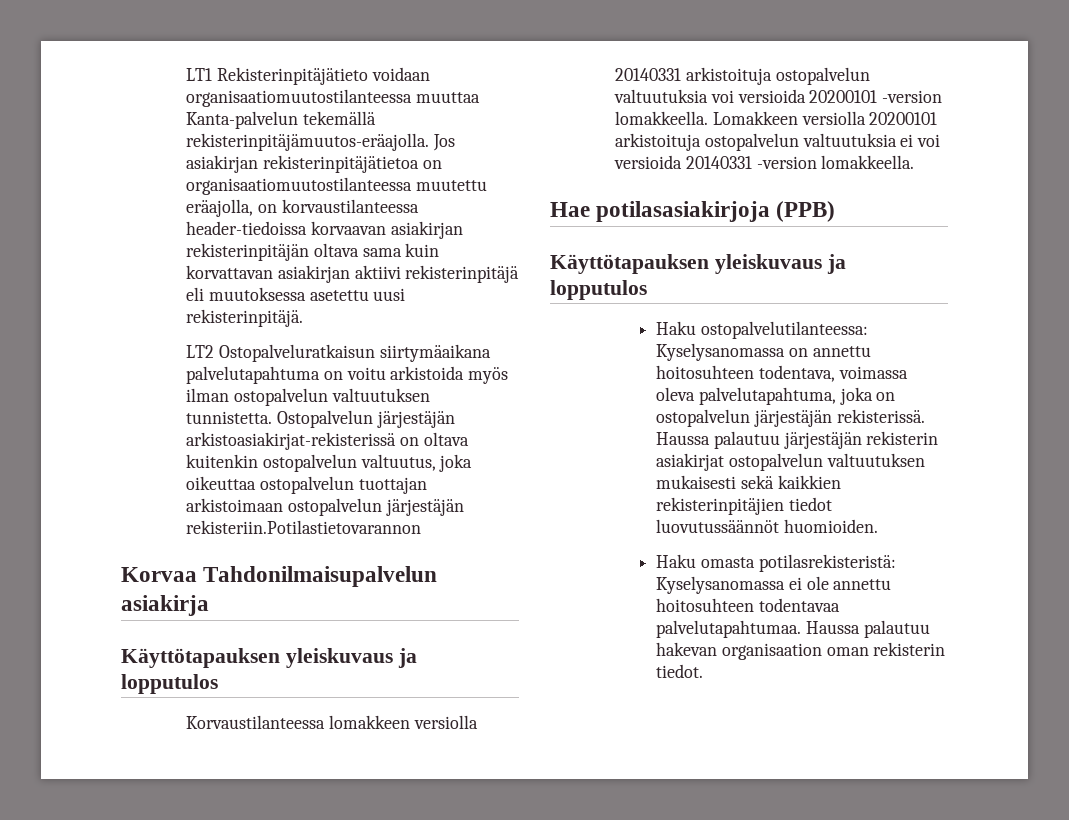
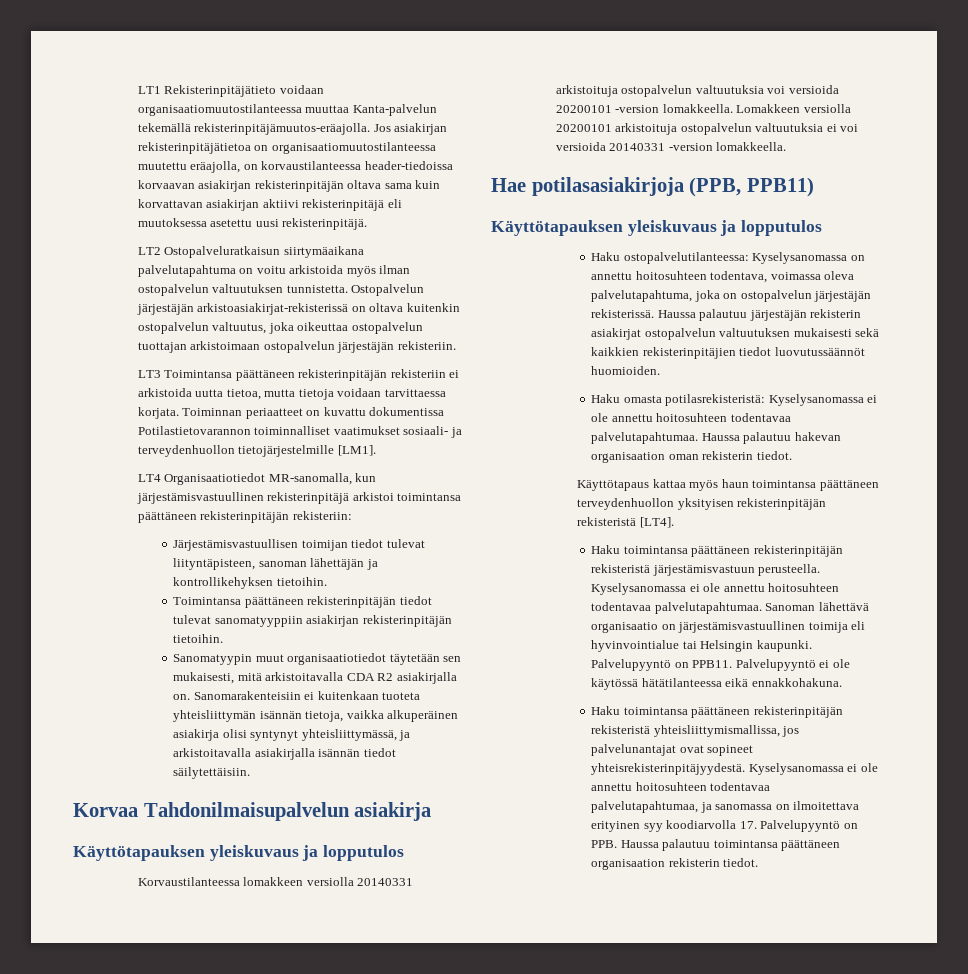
[186,520,422,534] rekisteriin.Potilastietovarannon -> [397,341,456,350] [137,369,460,381] [137,388,446,400] [137,407,445,419] [137,426,462,438] [137,445,376,457] [137,473,377,485] [136,492,462,504] [137,511,352,523] [173,539,425,551] [173,558,378,570] [173,577,327,589] [173,596,432,608] [173,615,452,627] [173,634,224,643] [173,653,462,665] [173,672,457,684] [173,691,421,700] [173,710,459,722] [173,729,411,741] [173,748,396,760] [173,767,251,779] rekisteriin. // LT3 Toimintansa päättäneen rekisterinpitäjän rekisteriin ei arkistoida uutta tietoa, mutta tietoja voidaan tarvittaessa korjata. Toiminnan periaatteet on kuvattu dokumentissa Potilastietovarannon toiminnalliset vaatimukset sosiaali- ja terveydenhuollon tietojärjestelmille [LM1]. // LT4 Organisaatiotiedot MR-sanomalla, kun järjestämisvastuullinen rekisterinpitäjä arkistoi toimintansa päättäneen rekisterinpitäjän rekisteriin: // Järjestämisvastuullisen toimijan tiedot tulevat liityntäpisteen, sanoman lähettäjän ja kontrollikehyksen tietoihin. // Toimintansa päättäneen rekisterinpitäjän tiedot tulevat sanomatyyppiin asiakirjan rekisterinpitäjän tietoihin. // Sanomatyypin muut organisaatiotiedot täytetään sen mukaisesti, mitä arkistoitavalla CDA R2 asiakirjalla on. Sanomarakenteisiin ei kuitenkaan tuoteta yhteisliittymän isännän tietoja, vaikka alkuperäinen asiakirja olisi syntynyt yhteisliittymässä, ja arkistoitavalla asiakirjalla isännän tiedot säilytettäisiin.
[776,201,836,222] (PPB) -> [689,177,814,197] (PPB, PPB11)
(704, 671) none -> [577,479,879,491] [577,498,827,510] [577,517,674,528] [591,545,843,557] [591,564,821,576] [591,583,840,595] [591,602,869,614] [591,621,866,633] [591,640,812,652] [591,659,850,671] [591,678,842,690] [591,706,843,718] [591,725,800,737] [591,744,754,756] [591,763,878,775] [591,782,771,791] [591,801,860,813] [591,820,858,832] [591,839,841,851] [591,858,759,870] // Käyttötapaus kattaa myös haun toimintansa päättäneen terveydenhuollon yksityisen rekisterinpitäjän rekisteristä [LT4]. // Haku toimintansa päättäneen rekisterinpitäjän rekisteristä järjestämisvastuun perusteella. Kyselysanomassa ei ole annettu hoitosuhteen todentavaa palvelutapahtumaa. Sanoman lähettävä organisaatio on järjestämisvastuullinen toimija eli hyvinvointialue tai Helsingin kaupunki. Palvelupyyntö on PPB11. Palvelupyyntö ei ole käytössä hätätilanteessa eikä ennakkohakuna. // Haku toimintansa päättäneen rekisterinpitäjän rekisteristä yhteisliittymismallissa, jos palvelunantajat ovat sopineet yhteisrekisterinpitäjyydestä. Kyselysanomassa ei ole annettu hoitosuhteen todentavaa palvelutapahtumaa, ja sanomassa on ilmoitettava erityinen syy koodiarvolla 17. Palvelupyyntö on PPB. Haussa palautuu toimintansa päättäneen organisaation rekisterin tiedot.

